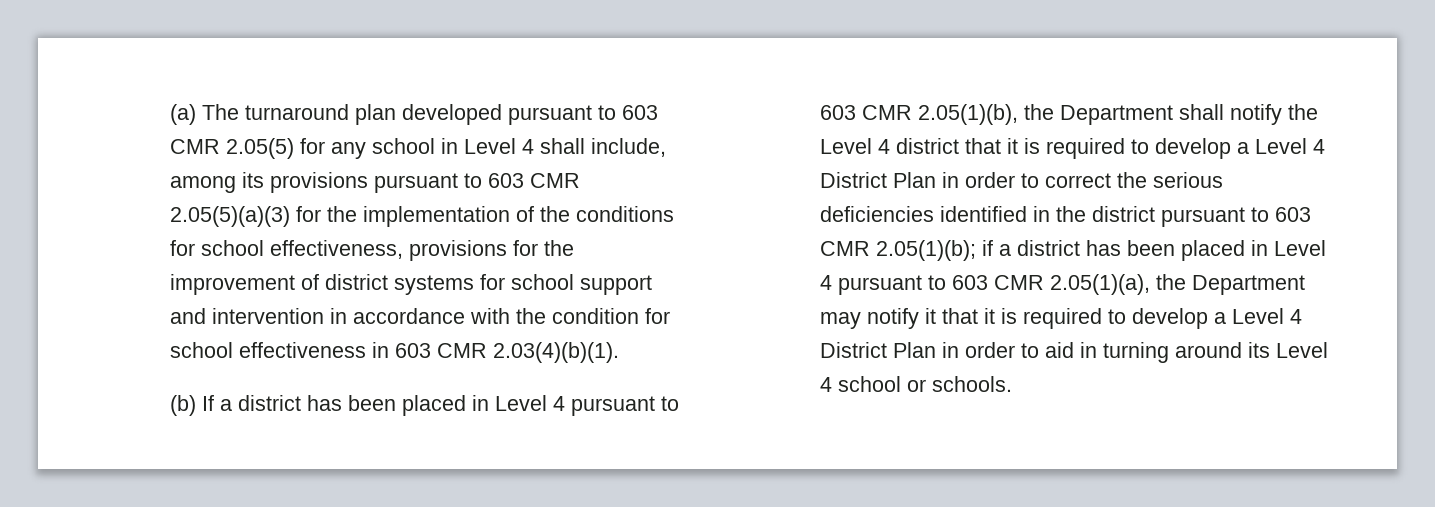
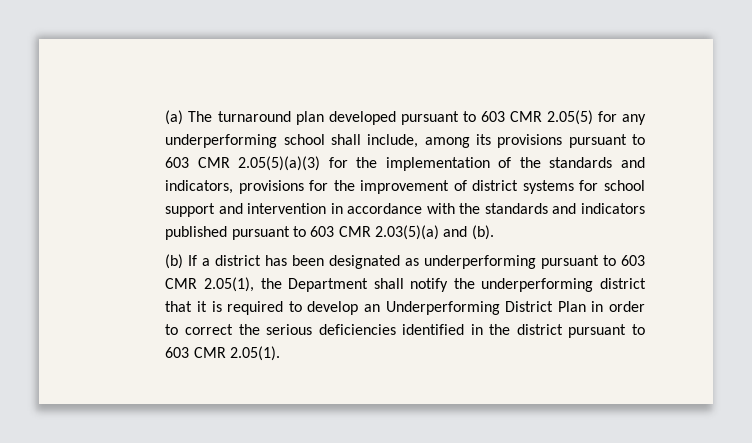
[372,138,535,154] school in Level 4 -> [165,134,325,148] underperforming school
[576,206,675,222] [170,240,404,259] conditions for school effectiveness, -> [549,157,645,168] [165,180,234,194] standards and indicators,
[552,308,671,324] [170,342,620,363] condition for school effectiveness in 603 CMR 2.03(4)(b)(1). -> [484,203,645,214] [165,225,494,240] standards and indicators published pursuant to 603 CMR 2.03(5)(a) and (b).
[402,395,680,416] [820,104,1019,125] placed in Level 4 pursuant to 603 CMR 2.05(1)(b), -> [329,255,646,269] [165,277,254,292] designated as underperforming pursuant to 603 CMR 2.05(1),
[820,138,891,154] Level 4 -> [481,278,594,292] underperforming
[1237,138,1326,154] a Level 4 -> [364,301,500,315] an Underperforming
[876,240,1327,261] [820,274,1306,295] [820,308,1303,329] [820,342,1329,363] [820,376,1013,392] 2.05(1)(b); if a district has been placed in Level 4 pursuant to 603 CMR 2.05(1)(a), the Department may notify it that it is required to develop a Level 4 District Plan in order to aid in turning around its Level 4 school or schools. -> [230,346,281,361] 2.05(1).

